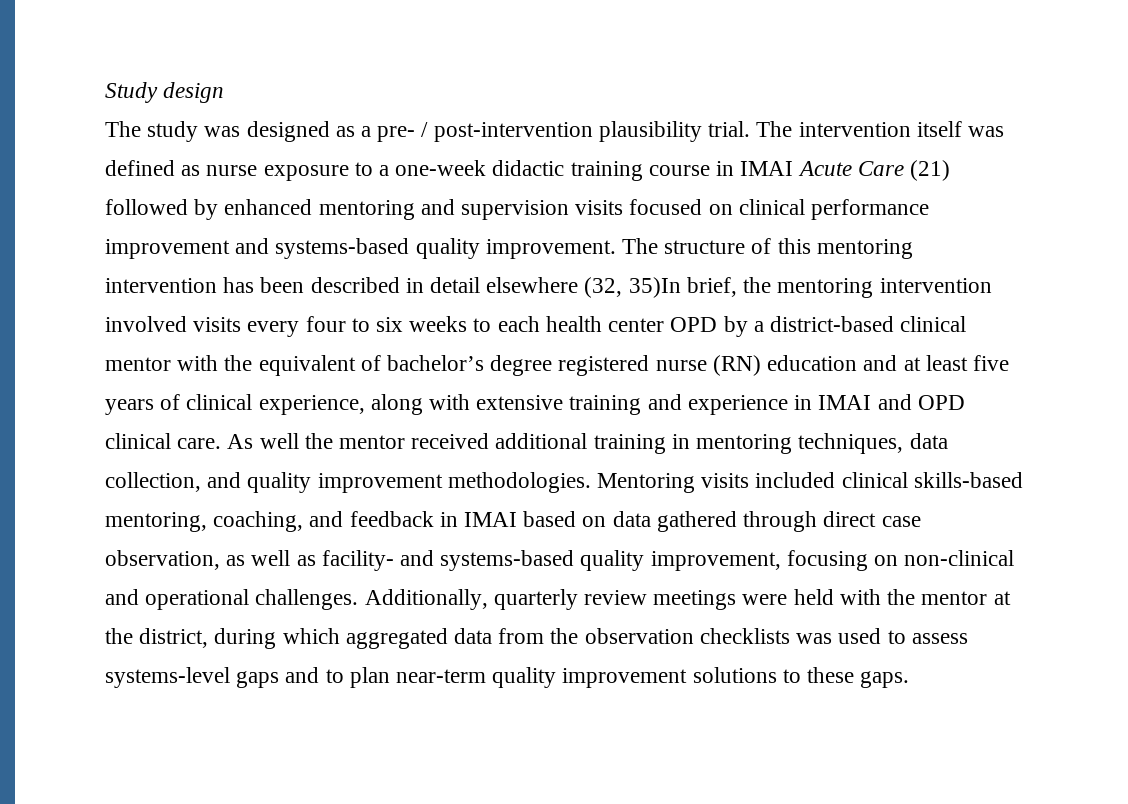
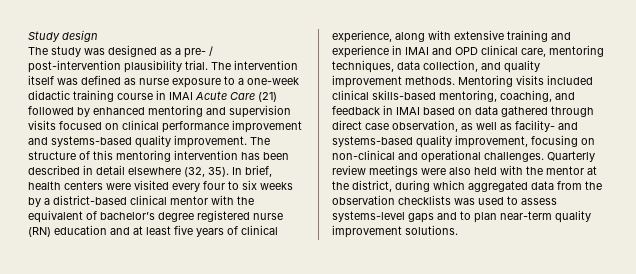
[628,277,992,298] [105,316,242,332] 35)In brief, the mentoring intervention involved visits -> [208,165,272,177] [28,180,169,190] 35). In brief, health centers were visited
[473,316,718,332] to each health center OPD -> (293, 186) none
[177,433,690,454] care. As well the mentor received additional training in -> [521,48,546,57] care,
[447,472,591,493] methodologies. -> [405,76,455,85] methods.
[364,589,578,610] Additionally, quarterly -> [547,151,595,162] Quarterly
(788, 599) none -> [449,167,471,175] also
[692,667,910,688] solutions to these gaps. -> [405,225,458,235] solutions.

